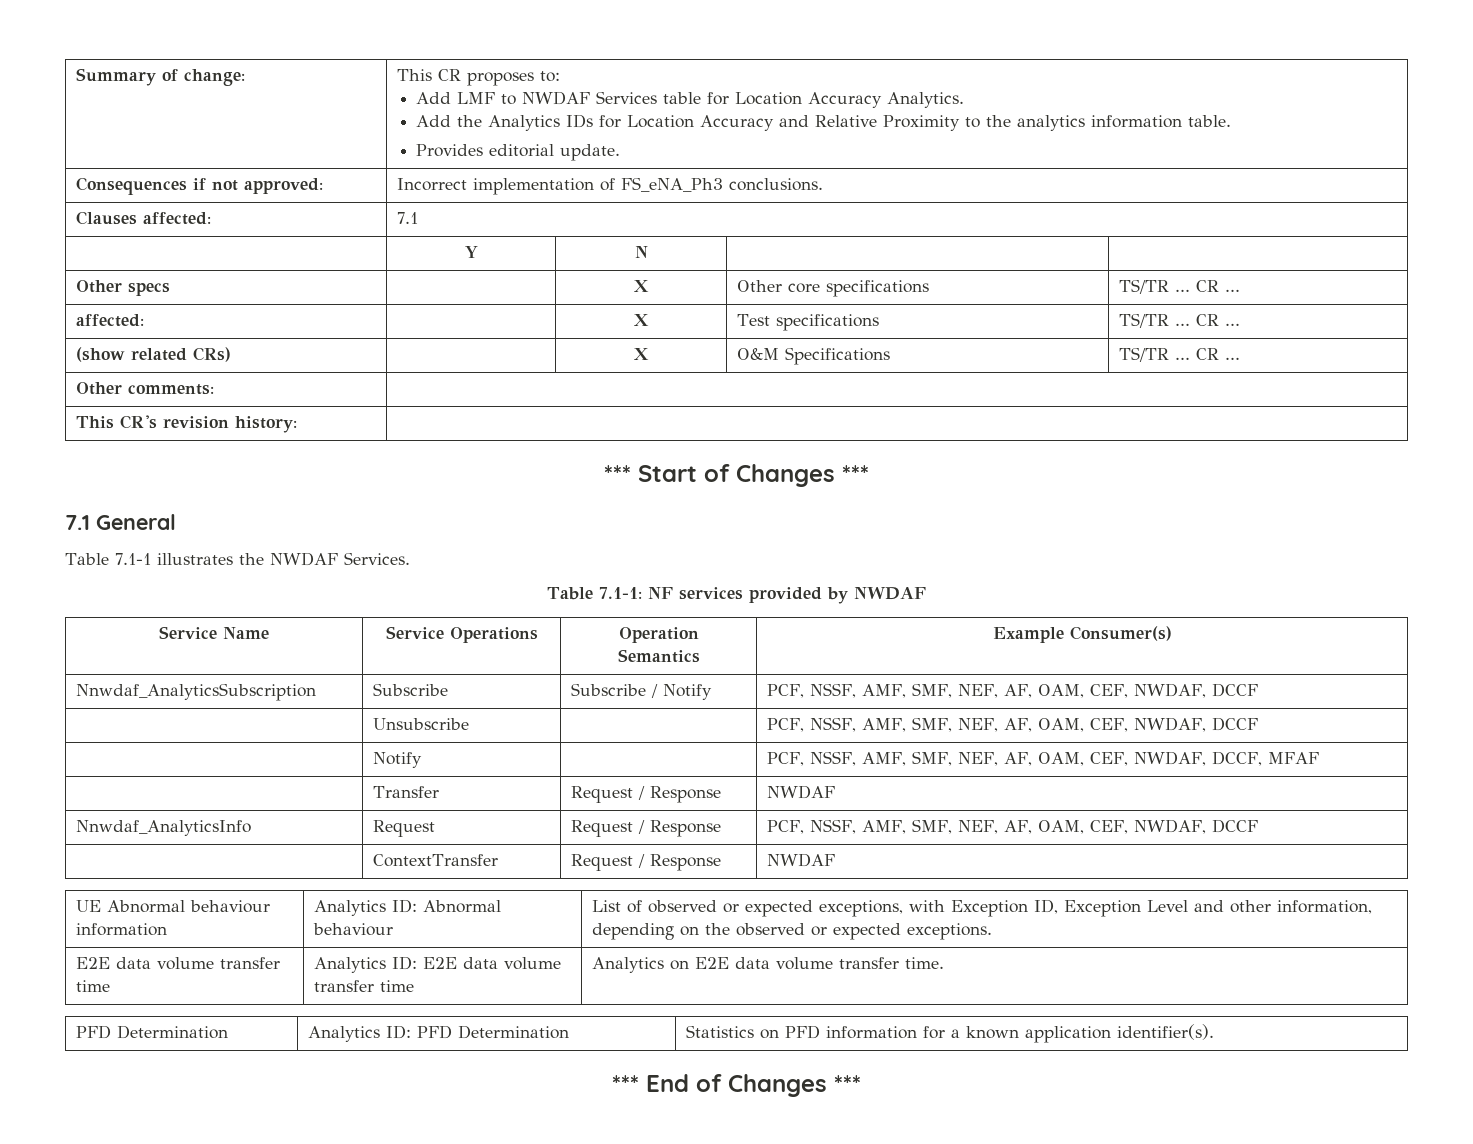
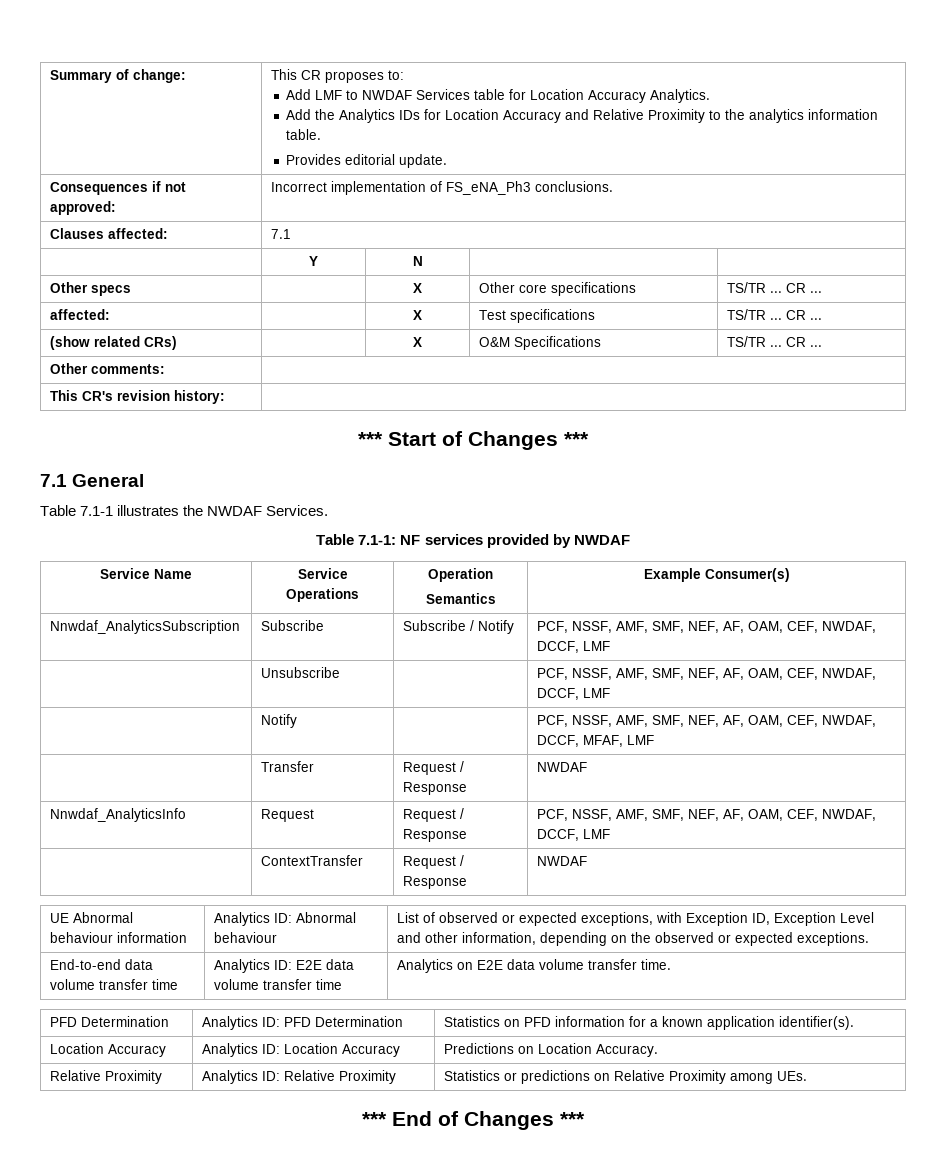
[1212,683,1259,697] DCCF -> [537,641,611,653] DCCF, LMF
[1212,717,1259,731] DCCF -> [537,688,611,700] DCCF, LMF
[1268,752,1320,764] MFAF -> [583,735,655,747] MFAF, LMF
[1212,819,1259,833] DCCF -> [537,829,611,841] DCCF, LMF
[76,957,111,969] E2E -> [50,959,122,970] End-to-end
(1215, 1032) none -> [50,1043,167,1057] [202,1043,401,1057] [444,1043,659,1057] [50,1070,163,1084] [202,1070,397,1084] [444,1070,808,1084] // Location Accuracy | Analytics ID: Location Accuracy | Predictions on Location Accuracy. // Relative Proximity | Analytics ID: Relative Proximity | Statistics or predictions on Relative Proximity among UEs.

